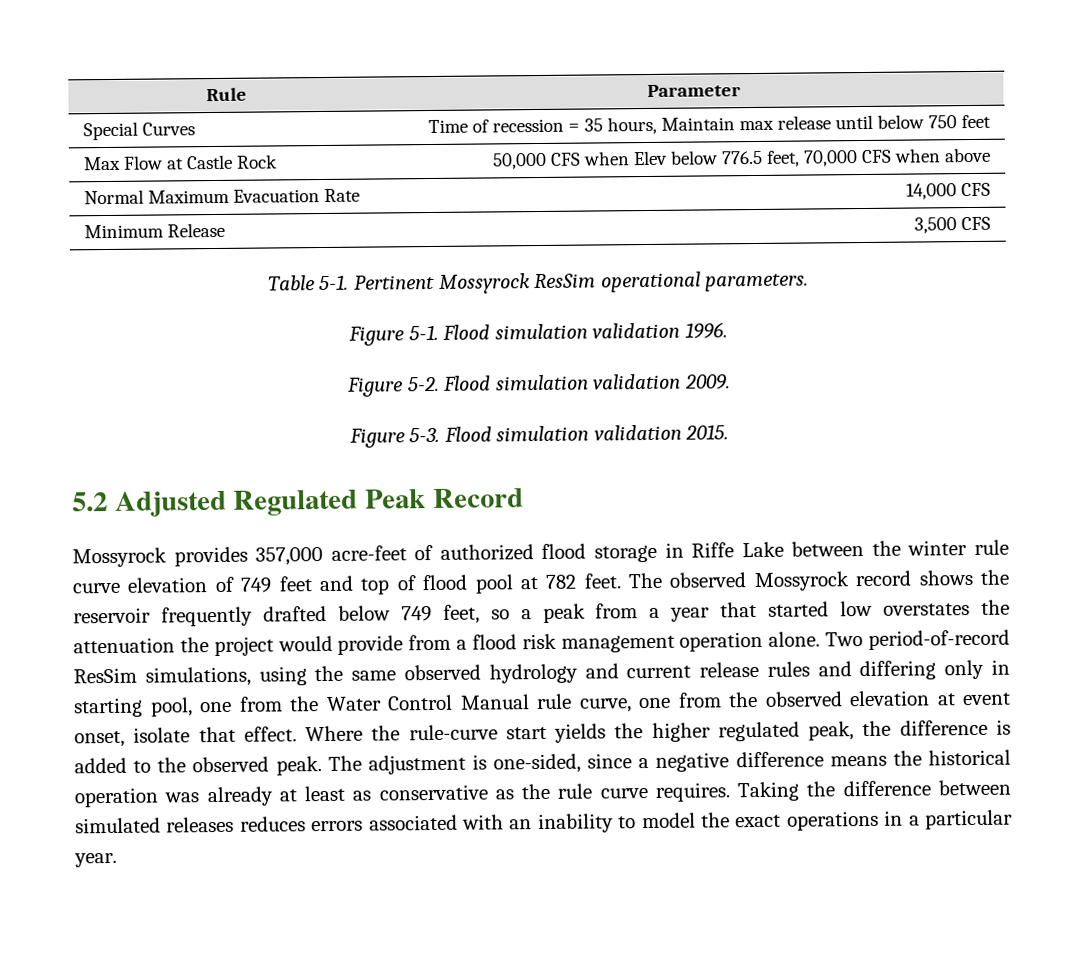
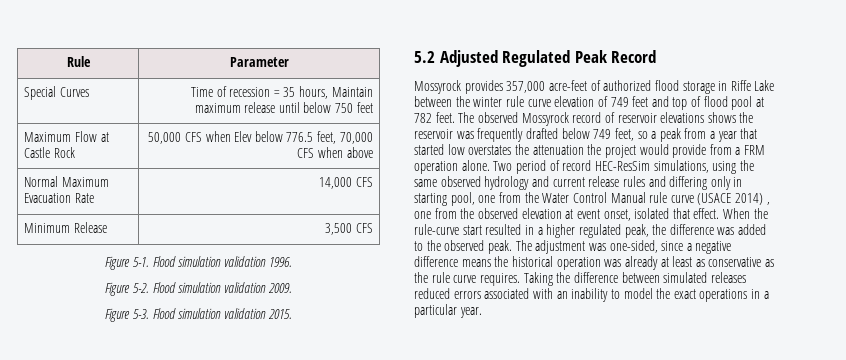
[738,120,774,131] max -> [194,103,241,113] maximum
[83,156,122,171] Max -> [24,132,72,142] Maximum
[267,271,810,294] // Table 5-1. Pertinent Mossyrock ResSim operational parameters. -> (373, 228) none
(912, 578) none -> [604,112,705,123] of reservoir elevations
(151, 615) none -> [456,131,474,139] was
[471,629,1010,653] [73,667,137,684] flood risk management operation alone. Two period-of-record ResSim -> [744,145,766,155] [414,160,650,174] FRM operation alone. Two period of record HEC-ResSim
[579,698,632,713] curve, -> [670,193,770,205] curve (USACE 2014) ,
[133,727,191,743] isolate -> [634,208,670,219] isolated
[305,725,364,742] Where -> [723,208,751,219] When
[554,723,644,743] yields the -> [485,224,543,235] resulted in a
[995,719,1011,735] is -> [717,227,735,235] was
[471,754,487,770] is -> [588,243,606,251] was
[239,816,306,832] reduces -> [414,288,450,299] reduced

